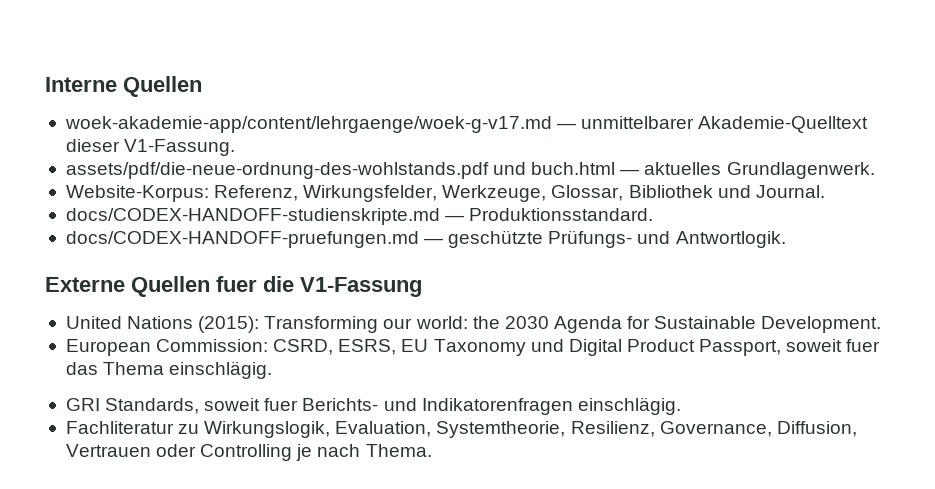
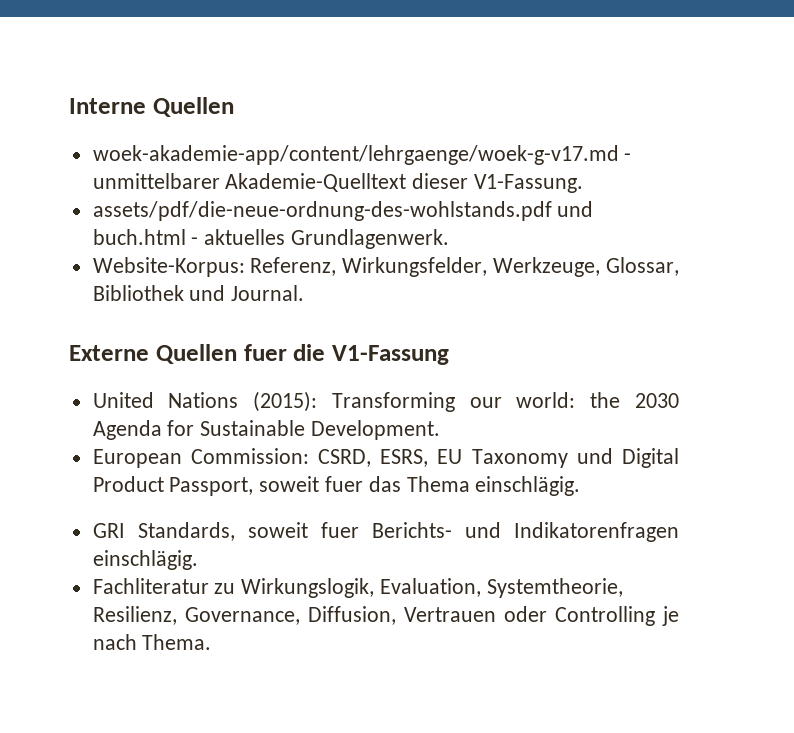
[557,123,577,129] — -> [624,153,632,161] -
[620,169,640,175] — -> [191,237,199,245] -
[65,208,654,225] [65,230,786,248] // docs/CODEX-HANDOFF-studienskripte.md — Produktionsstandard. // docs/CODEX-HANDOFF-pruefungen.md — geschützte Prüfungs- und Antwortlogik. -> (305, 293) none

